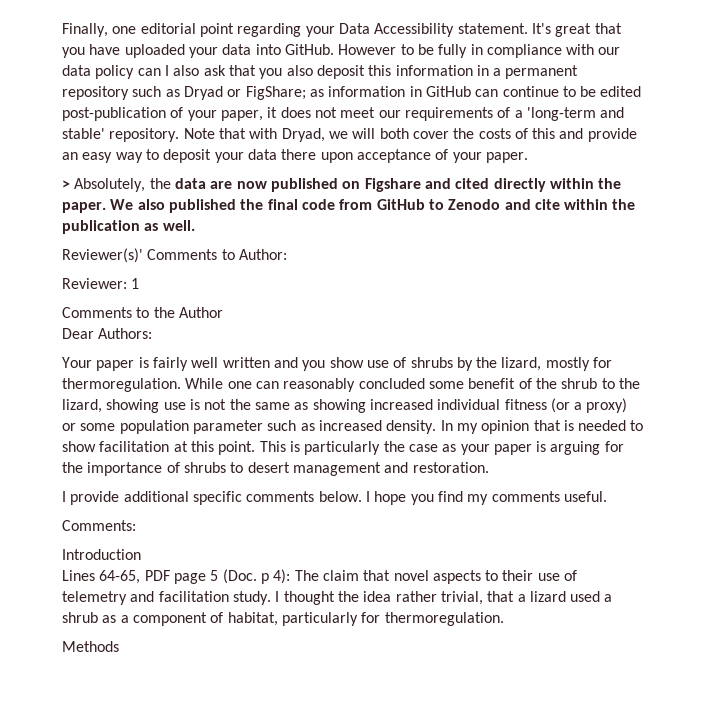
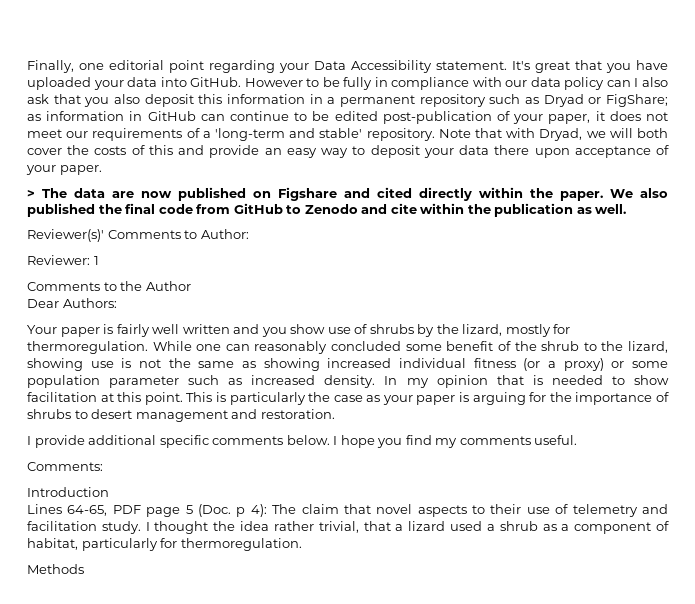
[74,178,171,192] Absolutely, the -> [42,188,67,198] The

